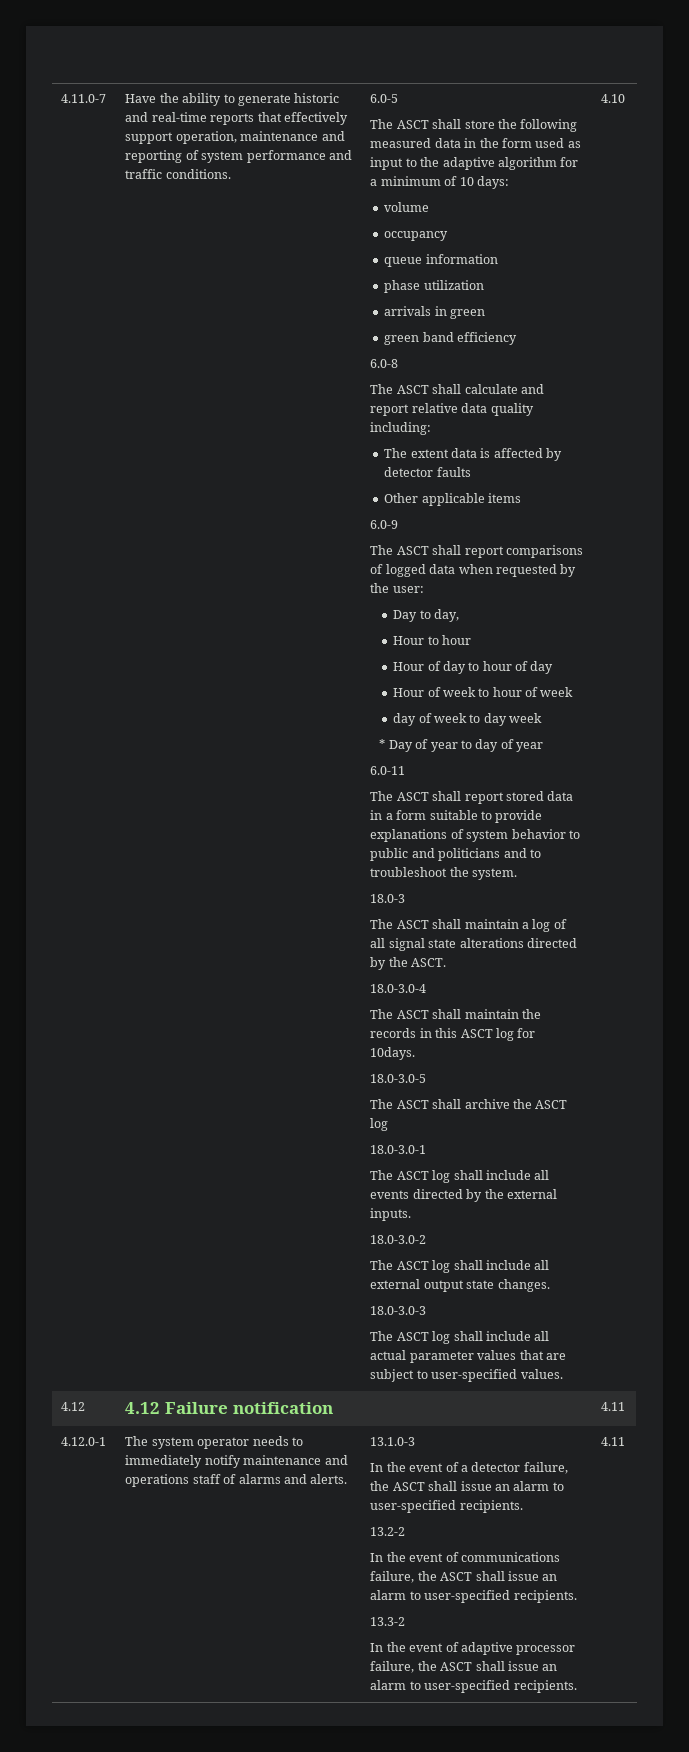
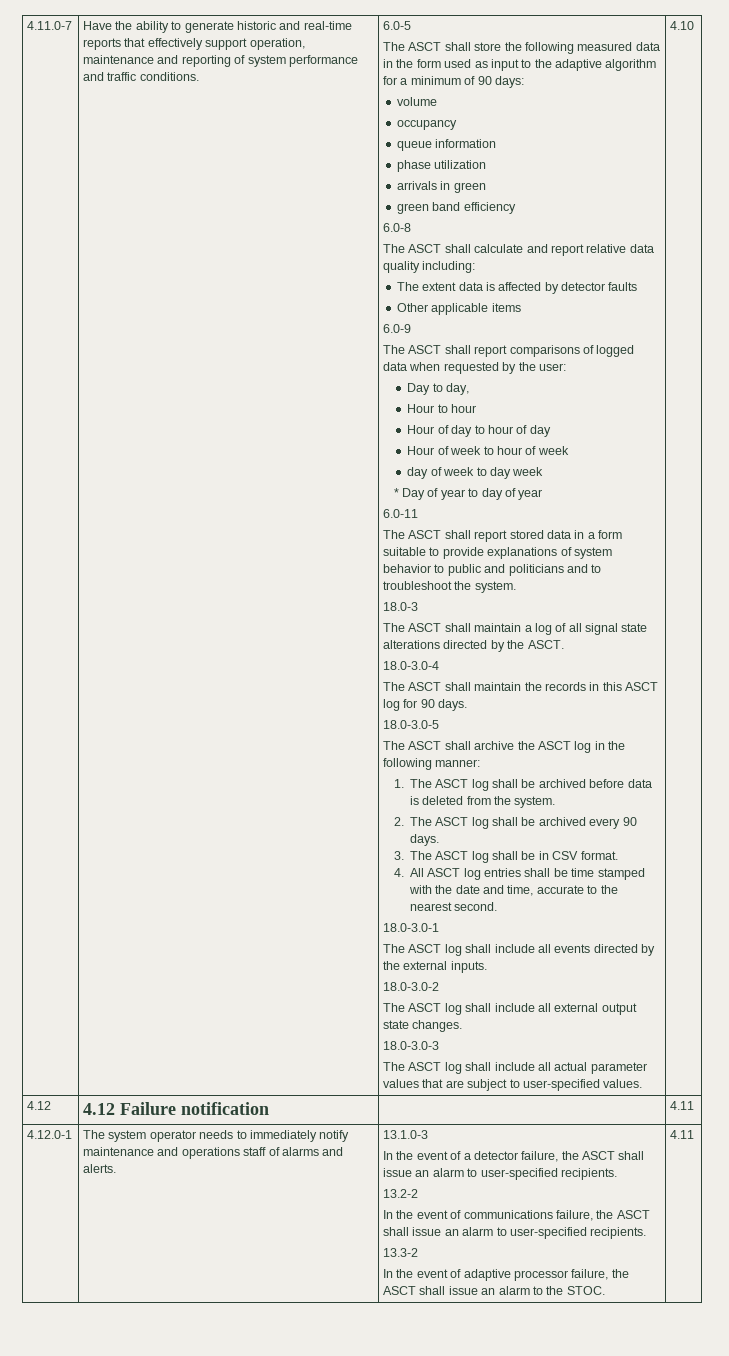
[459,177,474,186] 10 -> [477,76,492,85] 90
[370,1047,416,1060] 10days. -> [420,699,468,711] 90 days.
(389, 1124) none -> [594,741,626,750] [383,758,481,770] [393,779,652,791] [409,796,556,808] [393,817,637,829] [409,834,439,846] [393,851,618,863] [393,868,645,880] [408,885,618,896] [409,902,498,911] in the following manner: // 1. The ASCT log shall be archived before data is deleted from the system. // 2. The ASCT log shall be archived every 90 days. // 3. The ASCT log shall be in CSV format. // 4. All ASCT log entries shall be time stamped with the date and time, accurate to the nearest second.
[424,1680,577,1693] user-specified recipients. -> [546,1286,605,1295] the STOC.

